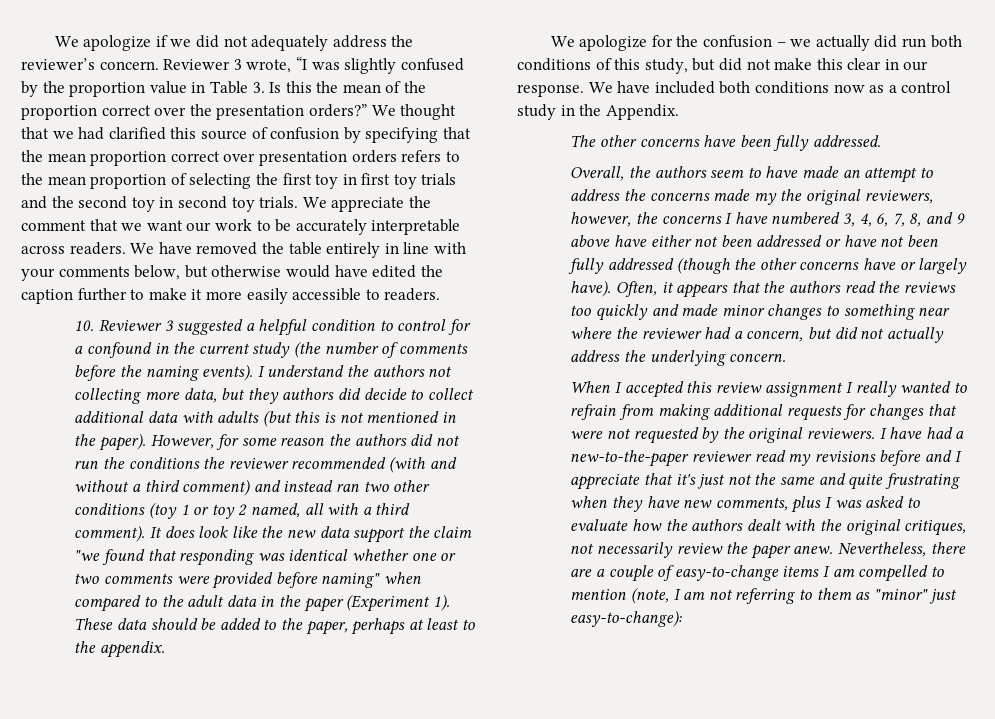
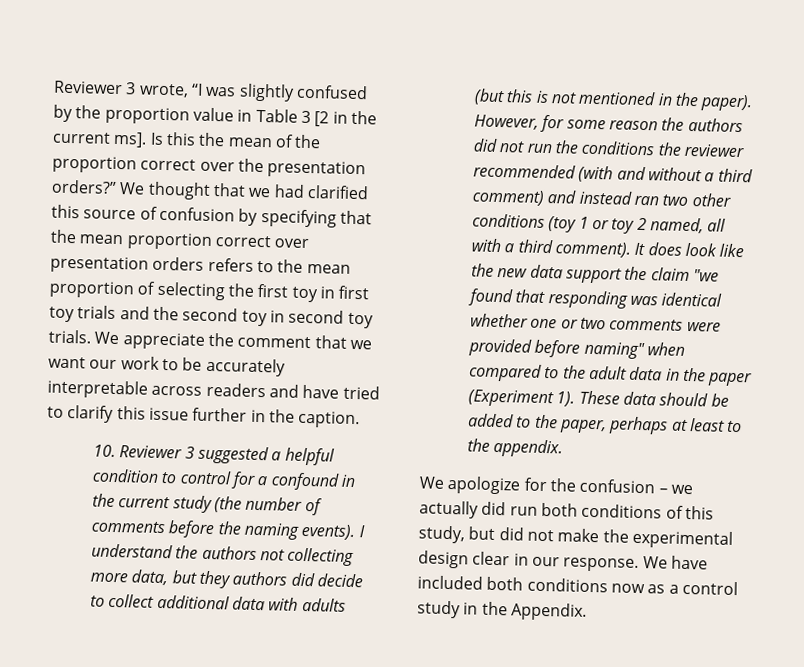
[54,35,414,51] [21,58,159,70] We apologize if we did not adequately address the reviewer’s concern. -> (53, 87) none
[252,82,265,93] 3. -> [300,110,377,127] [52,131,148,148] 3 [2 in the current ms].
[69,242,466,258] [21,265,443,281] [21,288,441,304] readers. We have removed the table entirely in line with your comments below, but otherwise would have edited the caption further to make it more easily accessible to readers. -> [205,382,380,400] [47,405,361,429] readers and have tried to clarify this issue further in the caption.
[816,58,843,70] this -> [602,529,733,549] [418,550,469,569] the experimental design
[570,135,881,151] [570,166,933,183] [570,189,933,205] [570,212,965,227] [570,235,938,247] [568,257,968,274] [570,280,956,298] [570,304,951,321] [570,327,944,343] [570,350,787,366] [570,381,967,398] [570,404,957,421] [570,427,965,444] [570,450,962,467] [570,473,960,490] [570,496,920,513] [570,519,967,536] [570,542,966,559] [570,565,944,582] [570,587,958,604] [570,610,683,627] // The other concerns have been fully addressed. // Overall, the authors seem to have made an attempt to address the concerns made my the original reviewers, however, the concerns I have numbered 3, 4, 6, 7, 8, and 9 above have either not been addressed or have not been fully addressed (though the other concerns have or largely have). Often, it appears that the authors read the reviews too quickly and made minor changes to something near where the reviewer had a concern, but did not actually address the underlying concern. // When I accepted this review assignment I really wanted to refrain from making additional requests for changes that were not requested by the original reviewers. I have had a new-to-the-paper reviewer read my revisions before and I appreciate that it's just not the same and quite frustrating when they have new comments, plus I was asked to evaluate how the authors dealt with the original critiques, not necessarily review the paper anew. Nevertheless, there are a couple of easy-to-change items I am compelled to mention (note, I am not referring to them as "minor" just easy-to-change): -> (587, 611) none

